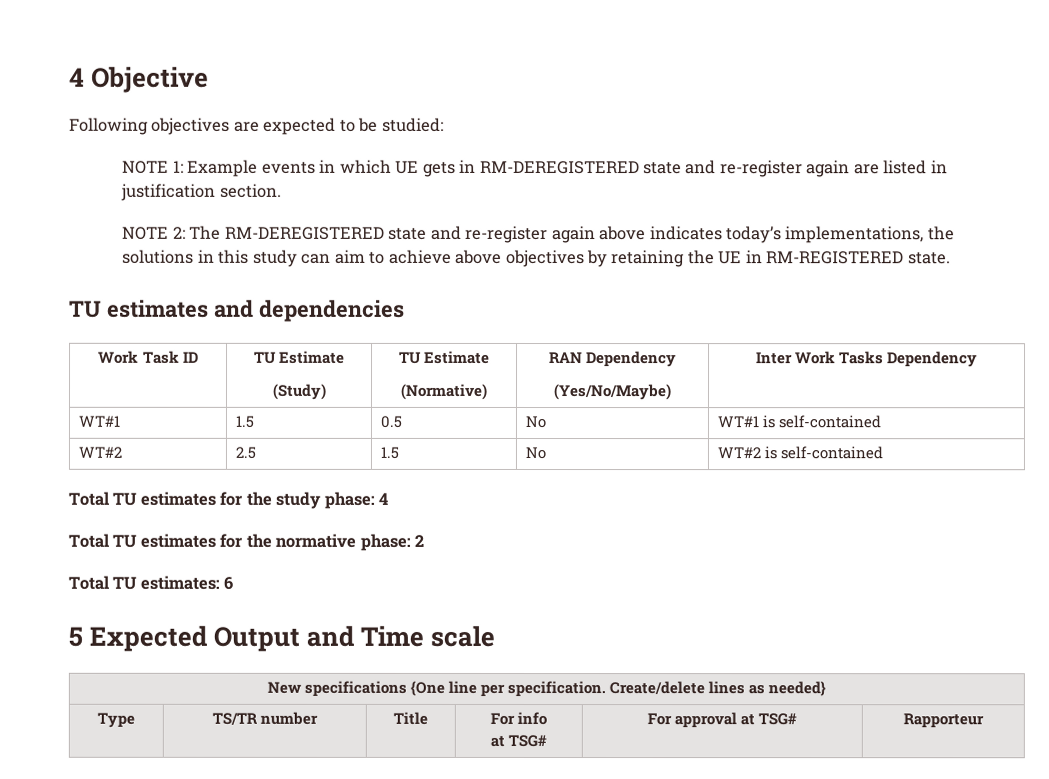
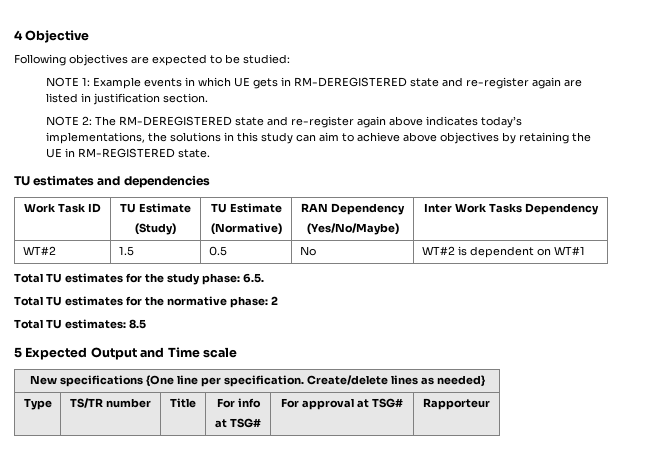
[78,415,121,427] WT#1 -> [22,246,56,255] WT#2
[717,415,882,429] [78,446,123,458] [235,446,257,459] [380,446,400,459] [525,447,547,460] | WT#1 is self-contained // WT#2 | 2.5 | 1.5 | No -> (316, 251) none
[780,446,884,460] self-contained -> [469,246,585,258] dependent on WT#1
[378,492,389,505] 4 -> [243,273,264,283] 6.5.
[223,576,234,590] 6 -> [129,319,146,329] 8.5

